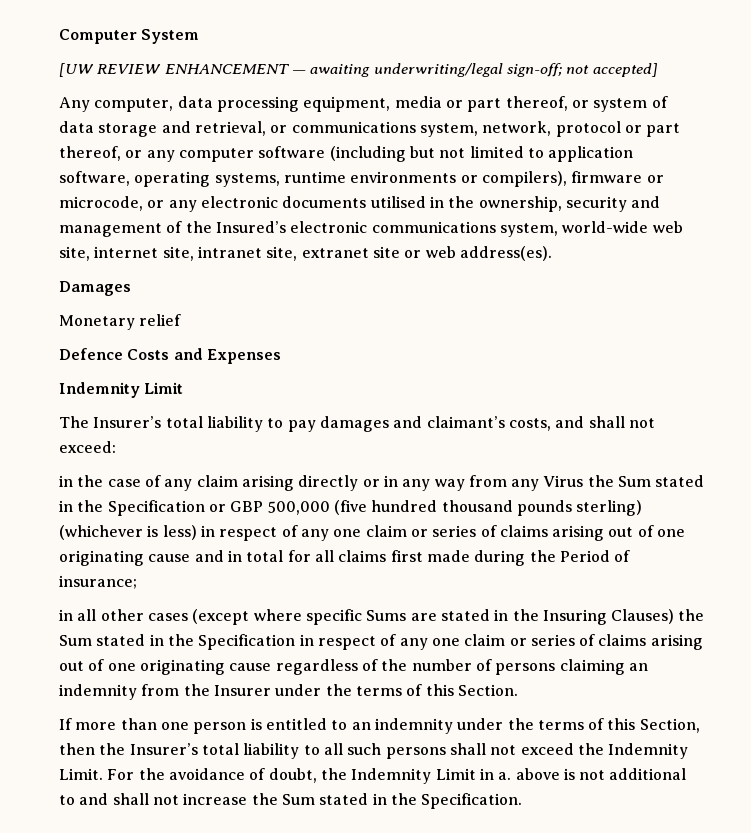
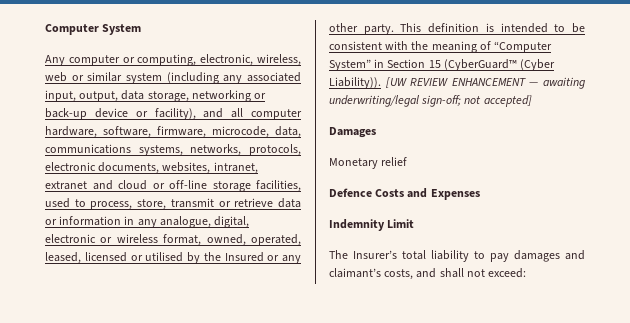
(200, 36) none -> [45,54,301,66] [45,72,301,84] [45,90,267,102] [45,108,302,120] [45,126,301,138] [45,144,301,156] [45,162,258,174] [45,180,301,192] [45,198,301,210] [45,216,250,228] [45,234,301,246] [45,252,301,264] [329,23,585,35] [329,41,553,53] [329,59,556,71] [329,77,381,89] Any computer or computing, electronic, wireless, web or similar system (including any associated input, output, data storage, networking or back-up device or facility), and all computer hardware, software, firmware, microcode, data, communications systems, networks, protocols, electronic documents, websites, intranet, extranet and cloud or off-line storage facilities, used to process, store, transmit or retrieve data or information in any analogue, digital, electronic or wireless format, owned, operated, leased, licensed or utilised by the Insured or any other party. This definition is intended to be consistent with the meaning of “Computer System” in Section 15 (CyberGuard™ (Cyber Liability)).
[59,96,668,112] [59,121,681,137] [59,146,634,162] [59,171,664,187] [59,196,661,212] [59,221,683,237] [59,246,552,261] // Any computer, data processing equipment, media or part thereof, or system of data storage and retrieval, or communications system, network, protocol or part thereof, or any computer software (including but not limited to application software, operating systems, runtime environments or compilers), firmware or microcode, or any electronic documents utilised in the ownership, security and management of the Insured’s electronic communications system, world-wide web site, internet site, intranet site, extranet site or web address(es). -> (532, 101) none
[59,475,705,491] [59,500,643,516] [59,525,686,541] [59,550,631,566] [59,575,137,589] [59,609,705,625] [59,634,703,650] [59,659,648,675] [59,684,518,700] [59,718,700,734] [59,743,689,759] [59,768,687,784] [59,793,523,809] // in the case of any claim arising directly or in any way from any Virus the Sum stated in the Specification or GBP 500,000 (five hundred thousand pounds sterling) (whichever is less) in respect of any one claim or series of claims arising out of one originating cause and in total for all claims first made during the Period of insurance; // in all other cases (except where specific Sums are stated in the Insuring Clauses) the Sum stated in the Specification in respect of any one claim or series of claims arising out of one originating cause regardless of the number of persons claiming an indemnity from the Insurer under the terms of this Section. // If more than one person is entitled to an indemnity under the terms of this Section, then the Insurer’s total liability to all such persons shall not exceed the Indemnity Limit. For the avoidance of doubt, the Indemnity Limit in a. above is not additional to and shall not increase the Sum stated in the Specification. -> (527, 273) none

